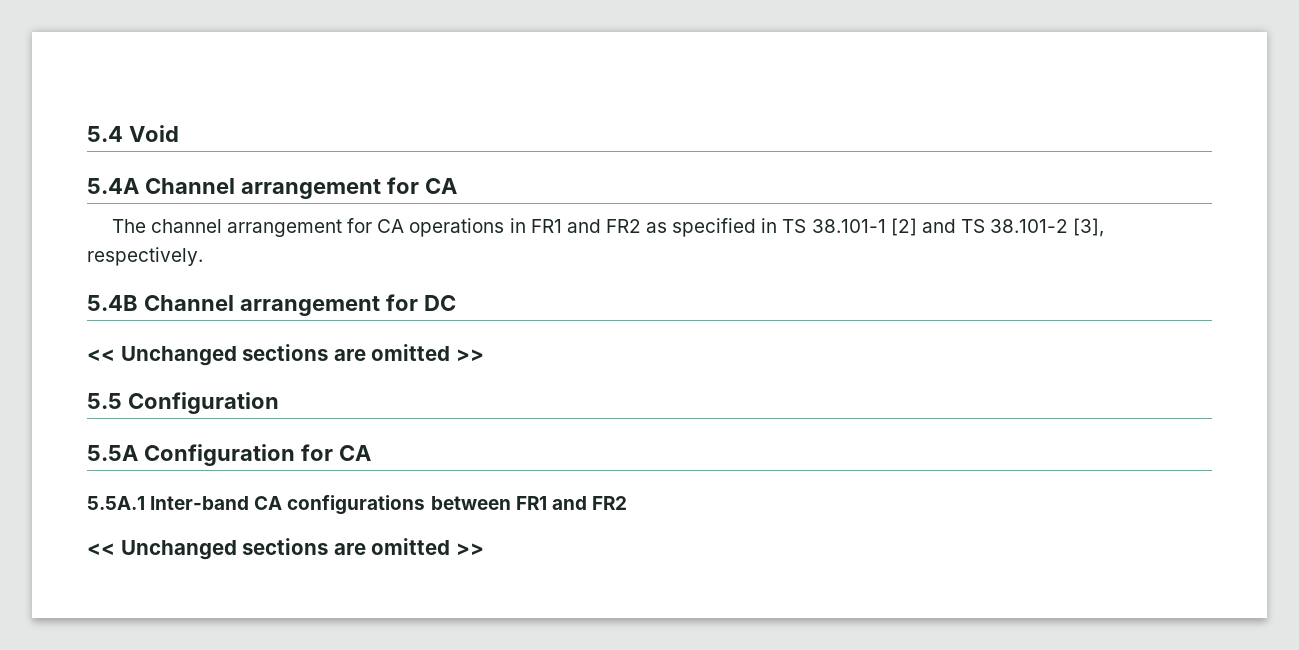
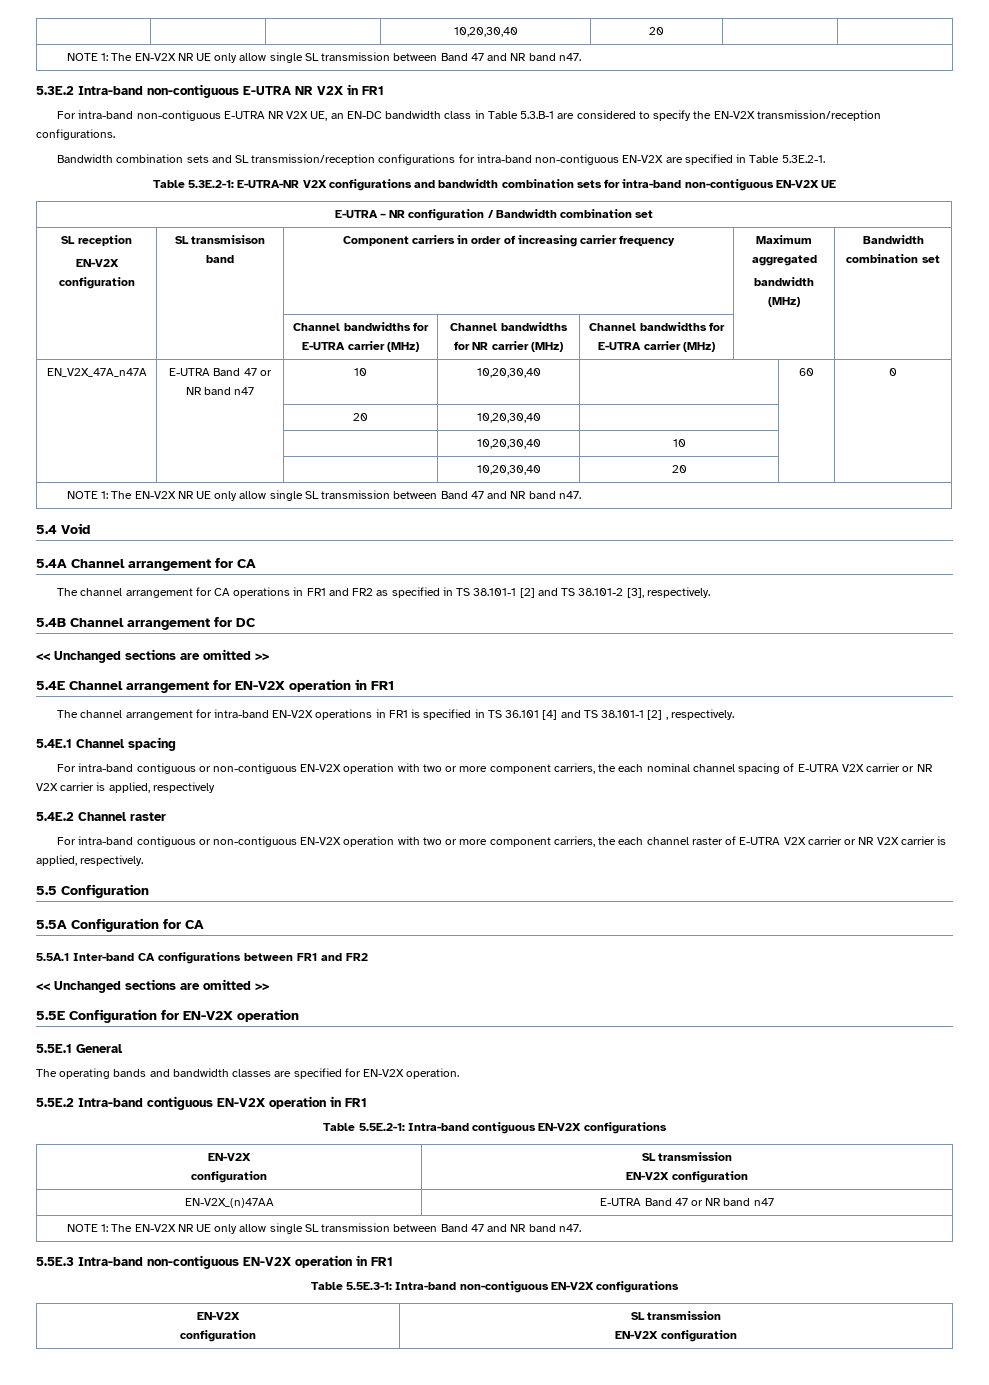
(87, 134) none -> [453,27,518,37] [649,27,664,35] [66,52,581,63] [36,84,384,98] [57,110,881,121] [36,129,115,140] [57,154,825,165] [152,179,837,191] [334,209,654,221] [61,235,132,246] [75,259,119,267] [58,277,135,289] [174,235,266,244] [206,255,234,263] [342,235,676,247] [756,235,812,244] [751,255,817,266] [754,277,814,286] [768,297,800,307] [862,235,924,244] [846,254,940,263] [293,322,429,331] [302,341,419,352] [450,322,568,331] [454,341,563,352] [589,322,725,331] [598,341,715,352] [46,368,147,377] [169,368,272,376] [185,387,255,395] [354,368,367,376] [476,368,541,378] [799,368,814,376] [889,368,897,376] [353,413,368,421] [476,413,541,423] [476,439,541,449] [672,439,686,447] [476,465,541,475] [671,465,687,473] [66,490,581,501] | | | 10,20,30,40 | 20 | | // NOTE 1: The EN-V2X NR UE only allow single SL transmission between Band 47 and NR band n47. // 5.3E.2 Intra-band non-contiguous E-UTRA NR V2X in FR1 // For intra-band non-contiguous E-UTRA NR V2X UE, an EN-DC bandwidth class in Table 5.3.B-1 are considered to specify the EN-V2X transmission/reception configurations. // Bandwidth combination sets and SL transmission/reception configurations for intra-band non-contiguous EN-V2X are specified in Table 5.3E.2-1. // Table 5.3E.2-1: E-UTRA-NR V2X configurations and bandwidth combination sets for intra-band non-contiguous EN-V2X UE // E-UTRA – NR configuration / Bandwidth combination set // SL reception // EN-V2X configuration | SL transmisison band | Component carriers in order of increasing carrier frequency | Maximum aggregated // bandwidth (MHz) | Bandwidth combination set // | | Channel bandwidths for E-UTRA carrier (MHz) | Channel bandwidths for NR carrier (MHz) | Channel bandwidths for E-UTRA carrier (MHz) | | // EN_V2X_47A_n47A | E-UTRA Band 47 or NR band n47 | 10 | 10,20,30,40 | | 60 | 0 // | | 20 | 10,20,30,40 | | | // | | | 10,20,30,40 | 10 | | // | | | 10,20,30,40 | 20 | | // NOTE 1: The EN-V2X NR UE only allow single SL transmission between Band 47 and NR band n47. //
(484, 355) none -> [36,679,394,693] [57,709,734,720] [36,737,176,751] [57,763,933,774] [36,782,215,793] [36,812,166,821] [57,836,947,847] [36,855,144,866] // 5.4E Channel arrangement for EN-V2X operation in FR1 // The channel arrangement for intra-band EN-V2X operations in FR1 is specified in TS 36.101 [4] and TS 38.101-1 [2] , respectively. // 5.4E.1 Channel spacing // For intra-band contiguous or non-contiguous EN-V2X operation with two or more component carriers, the each nominal channel spacing of E-UTRA V2X carrier or NR V2X carrier is applied, respectively // 5.4E.2 Channel raster // For intra-band contiguous or non-contiguous EN-V2X operation with two or more component carriers, the each channel raster of E-UTRA V2X carrier or NR V2X carrier is applied, respectively.
(484, 549) none -> [36,1009,299,1023] [36,1044,123,1053] [36,1068,460,1079] [36,1096,367,1110] [323,1122,667,1134] [208,1153,251,1161] [191,1171,267,1183] [641,1152,733,1161] [626,1171,748,1183] [184,1198,274,1208] [600,1198,774,1206] [66,1223,581,1234] [36,1255,393,1269] [310,1281,680,1293] [197,1312,240,1320] [180,1330,256,1342] [630,1311,722,1320] [615,1330,737,1342] // 5.5E Configuration for EN-V2X operation // 5.5E.1 General // The operating bands and bandwidth classes are specified for EN-V2X operation. // 5.5E.2 Intra-band contiguous EN-V2X operation in FR1 // Table 5.5E.2-1: Intra-band contiguous EN-V2X configurations // EN-V2X // configuration | SL transmission // EN-V2X configuration // EN-V2X_(n)47AA | E-UTRA Band 47 or NR band n47 // NOTE 1: The EN-V2X NR UE only allow single SL transmission between Band 47 and NR band n47. // 5.5E.3 Intra-band non-contiguous EN-V2X operation in FR1 // Table 5.5E.3-1: Intra-band non-contiguous EN-V2X configurations // EN-V2X // configuration | SL transmission // EN-V2X configuration

